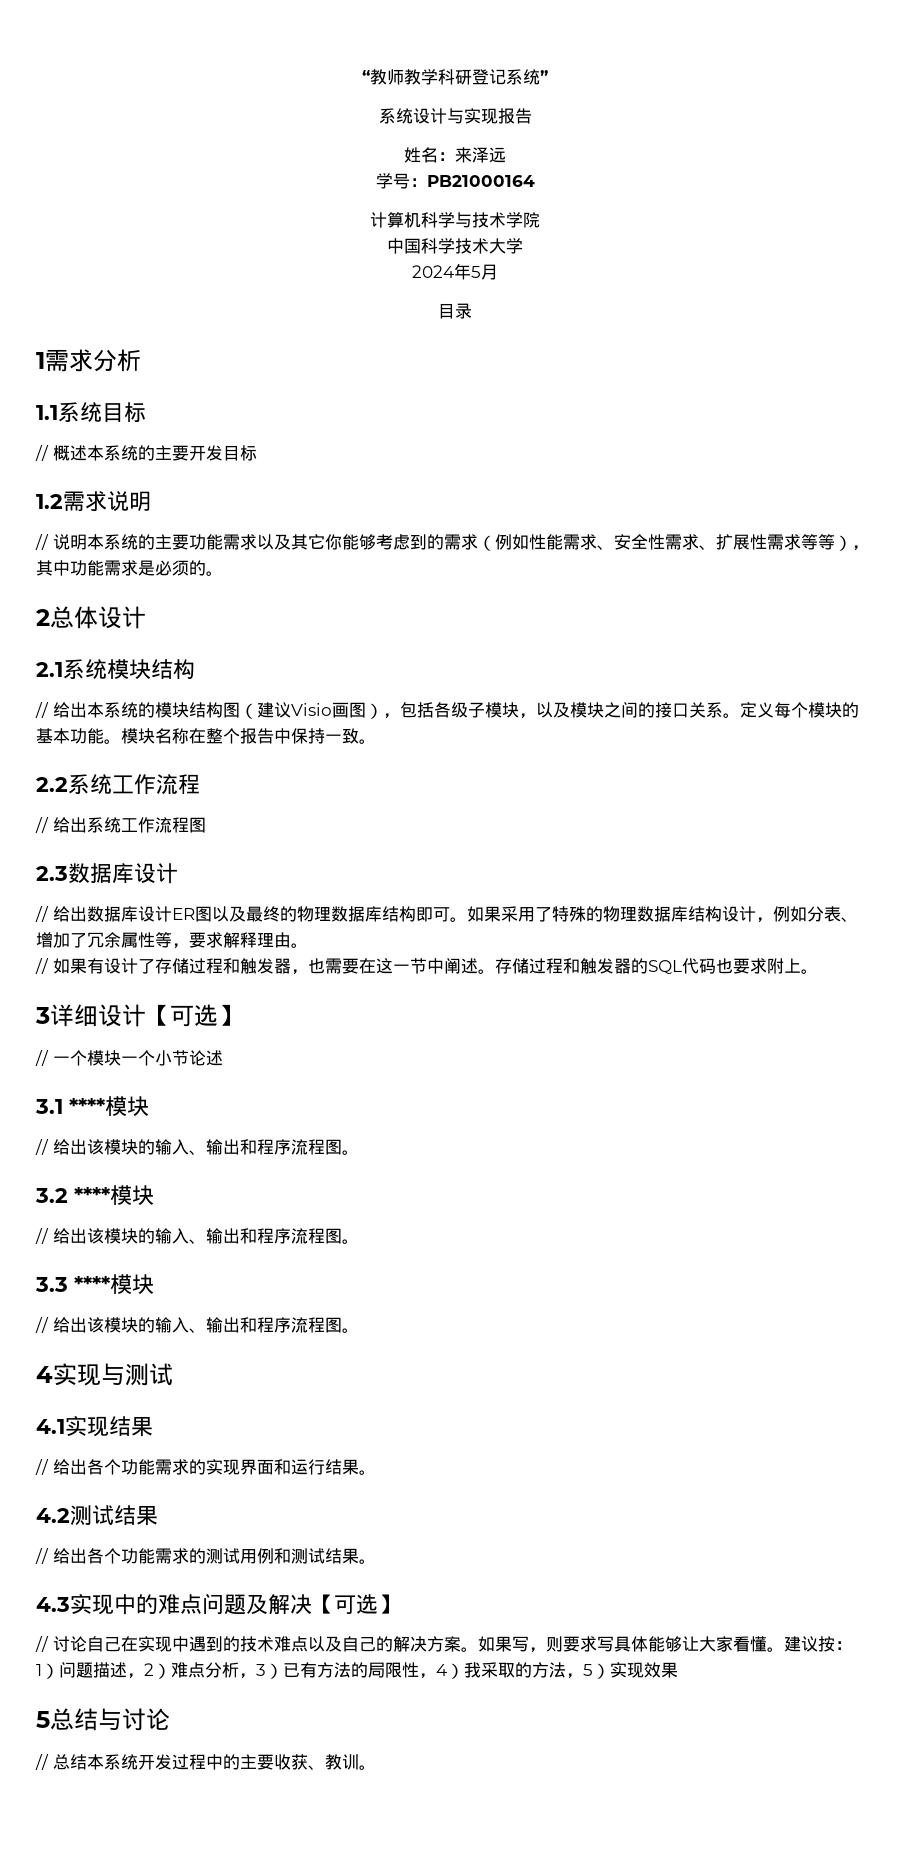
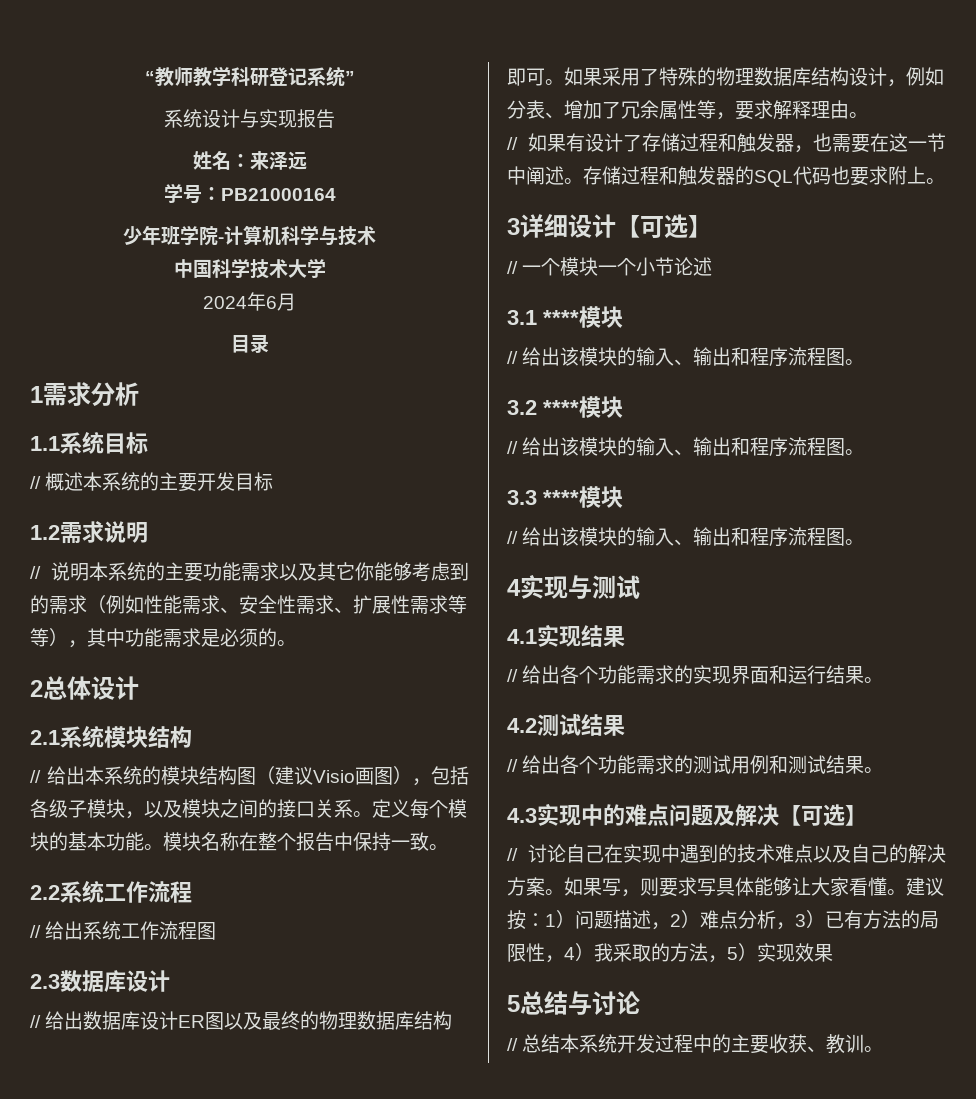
(535, 181) none -> [123,225,224,246] 少年班学院-
[506,212,540,228] 学院 -> (376, 235) none
[471,266,481,278] 5 -> [266,296,277,309] 6

